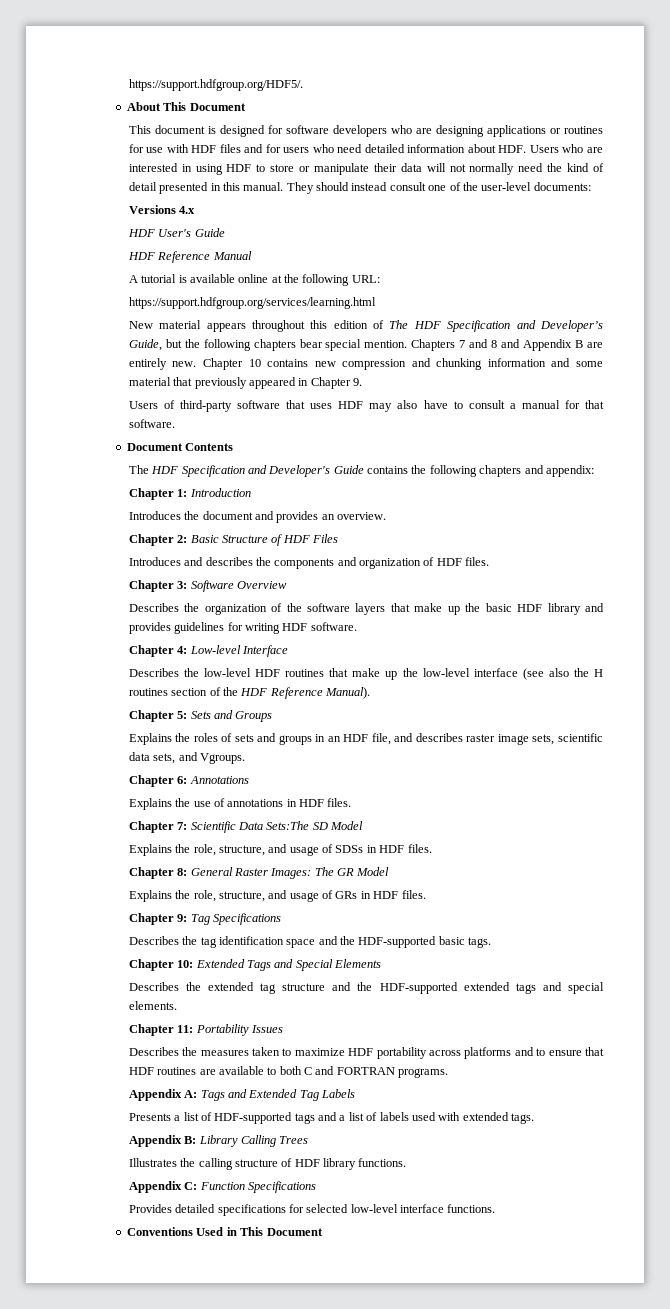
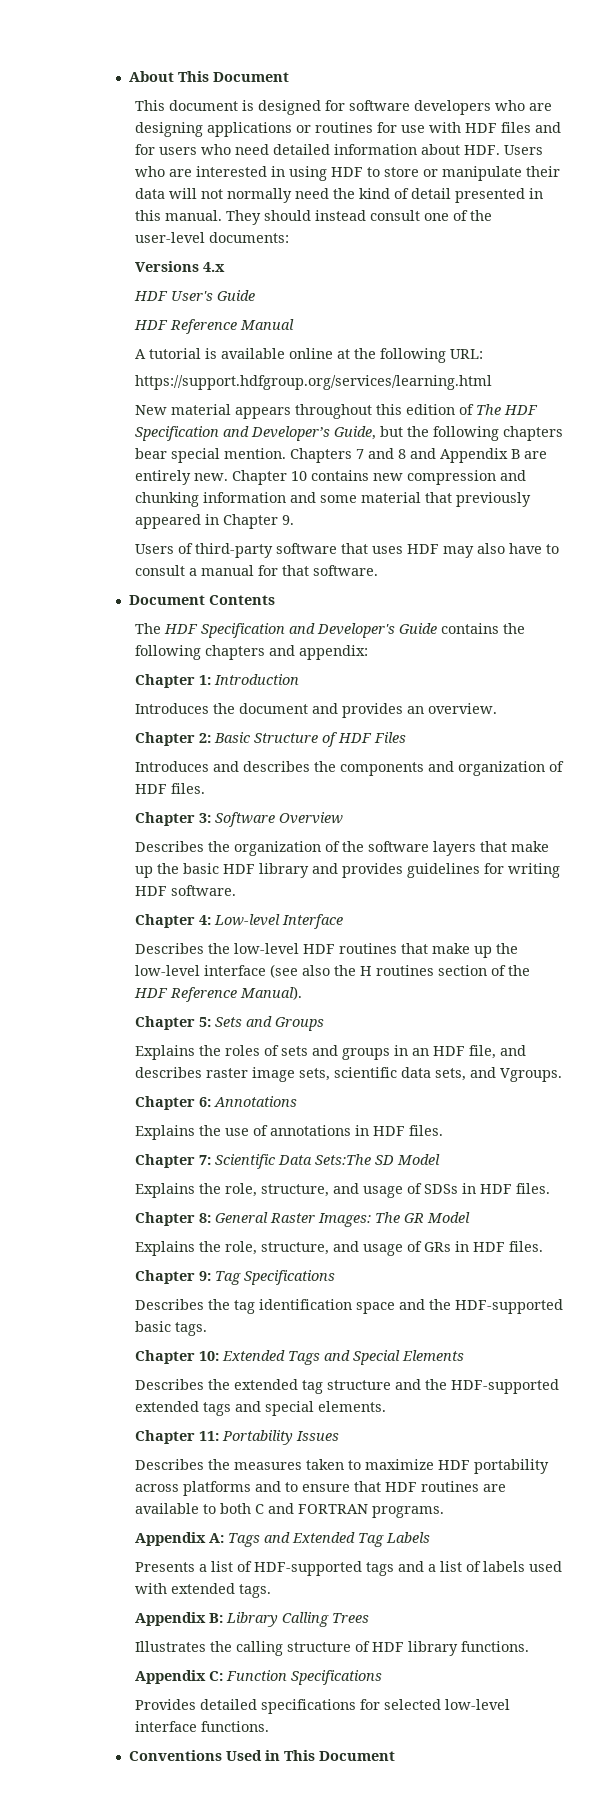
[128,79,303,91] https://support.hdfgroup.org/HDF5/. // -> (129, 76) none

